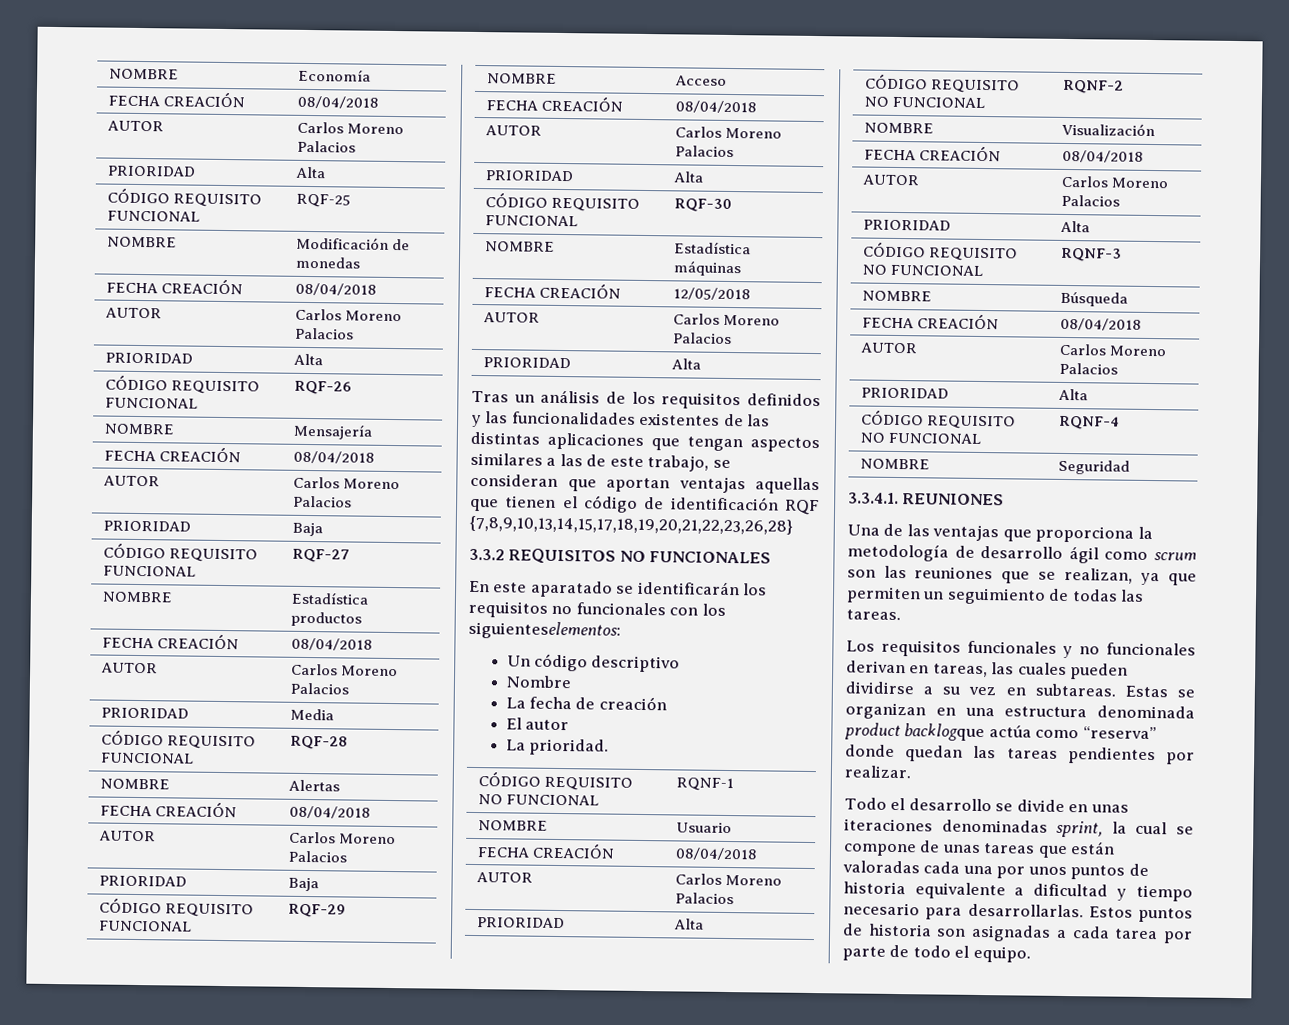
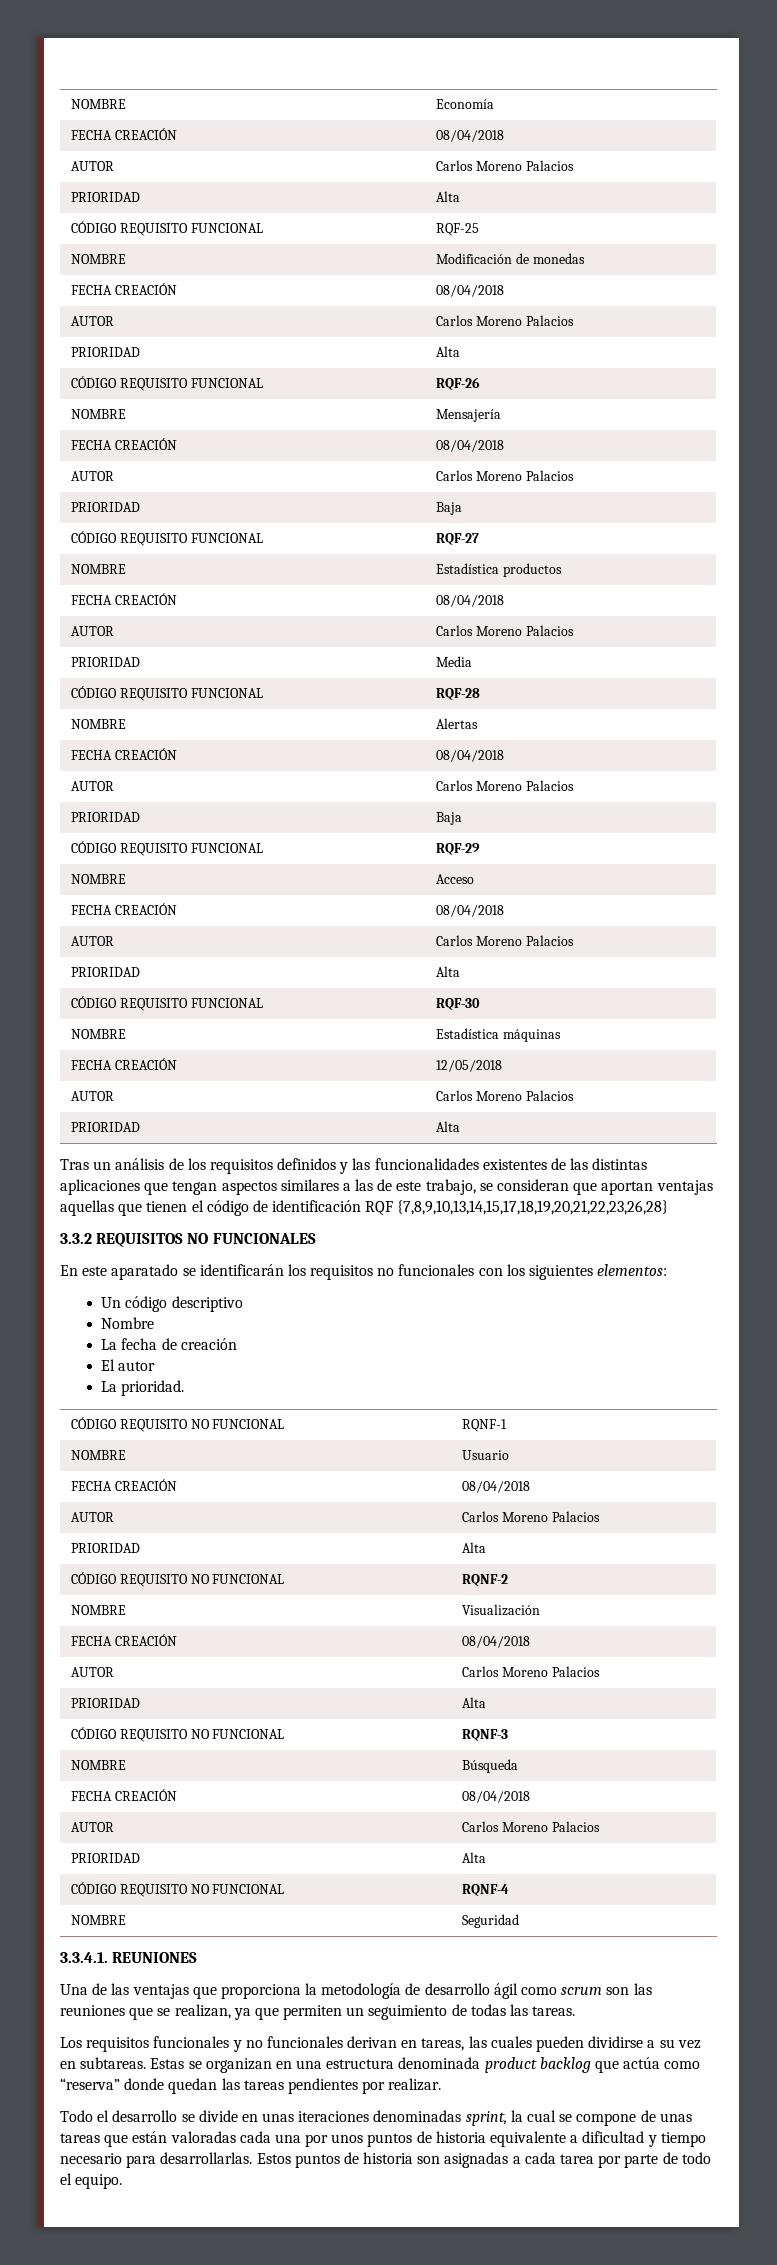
[468,620,621,640] siguienteselementos: -> [529,1264,668,1280] siguientes elementos:
[904,723,986,742] backlogque -> [539,2057,620,2073] backlog que

